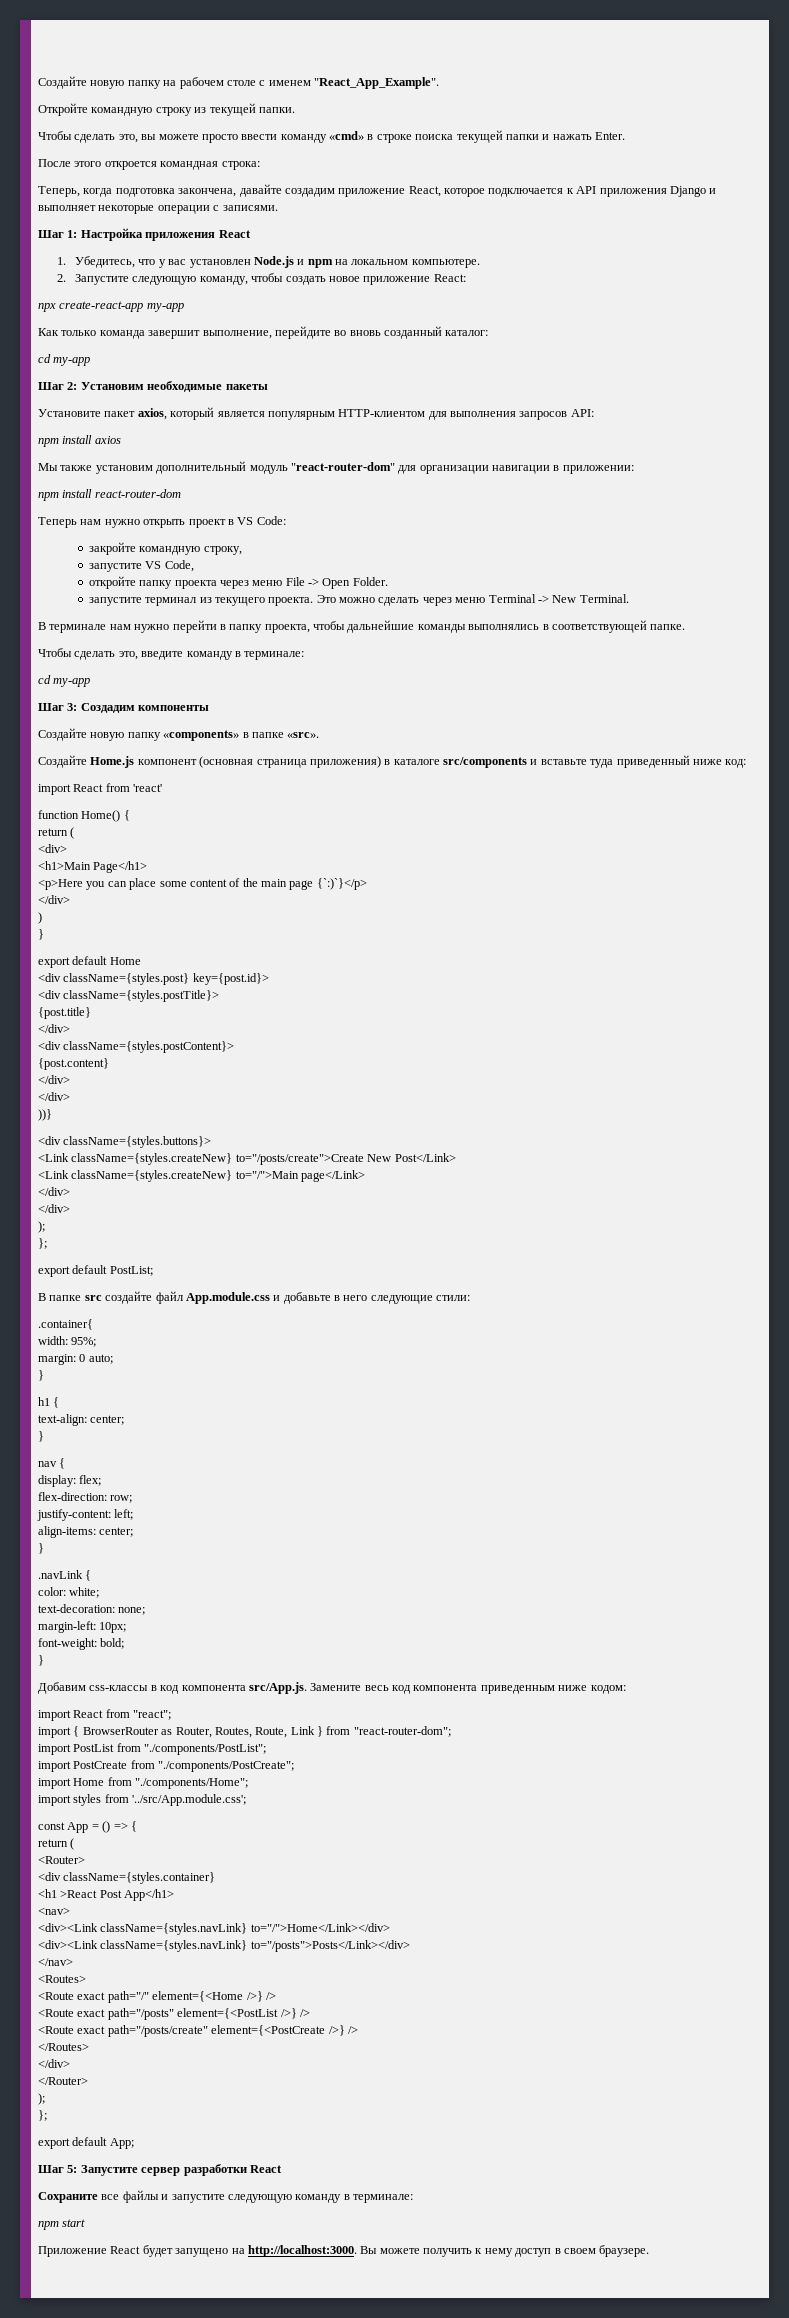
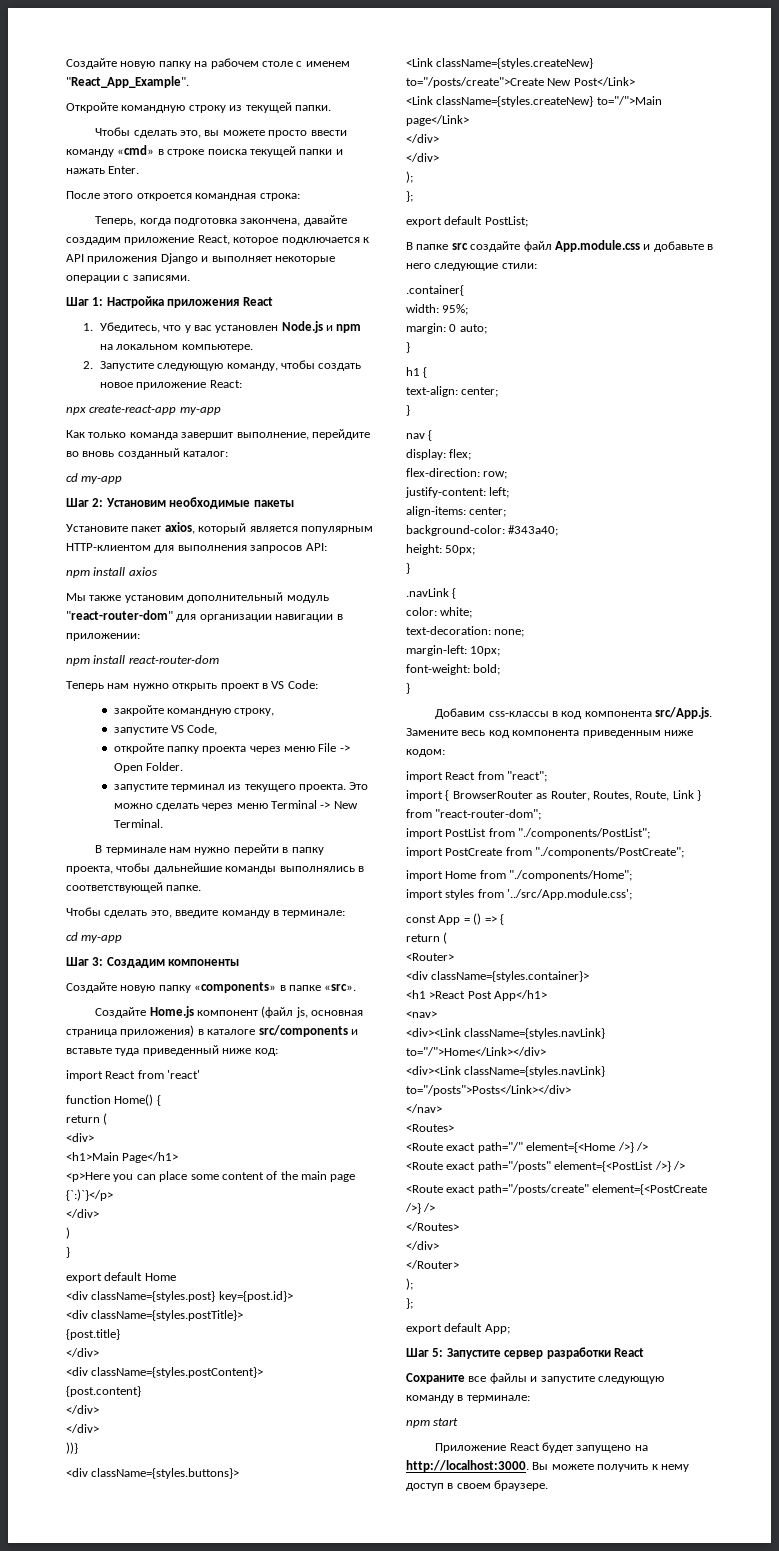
[199,756,254,768] (основная -> [261,1006,364,1018] (файл js, основная
(134, 1532) none -> [406,525,559,536] [406,544,476,555] // background-color: #343a40; // height: 50px;
[63,1872,216,1884] className={styles.container} -> [431,971,590,982] className={styles.container}>

